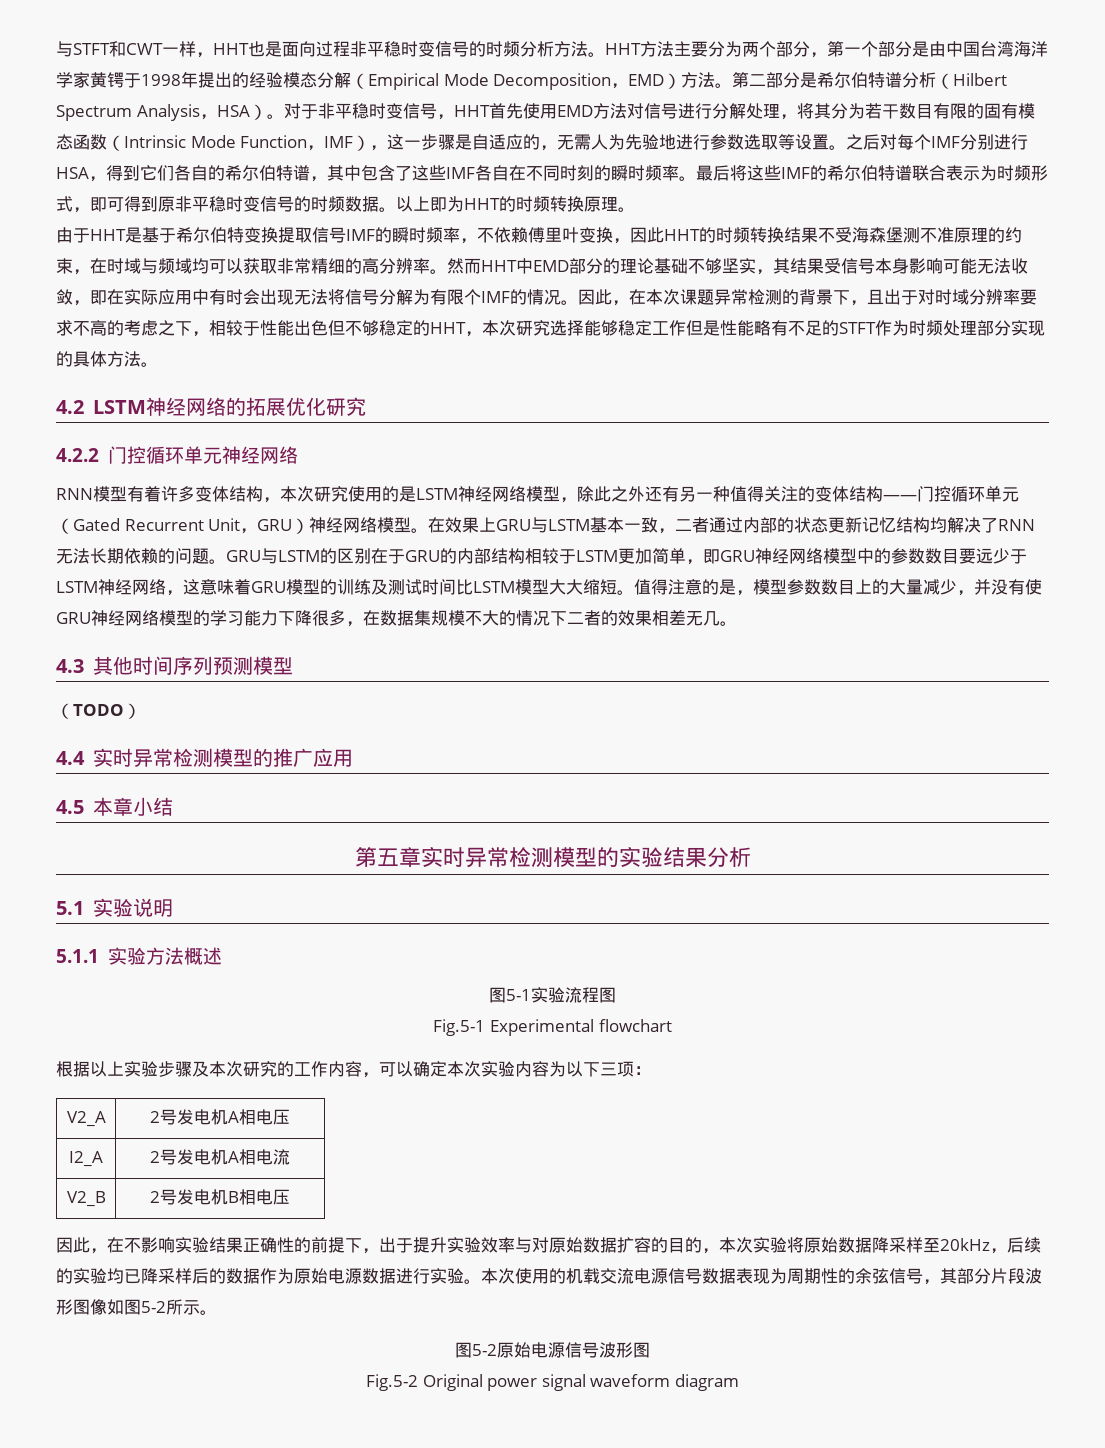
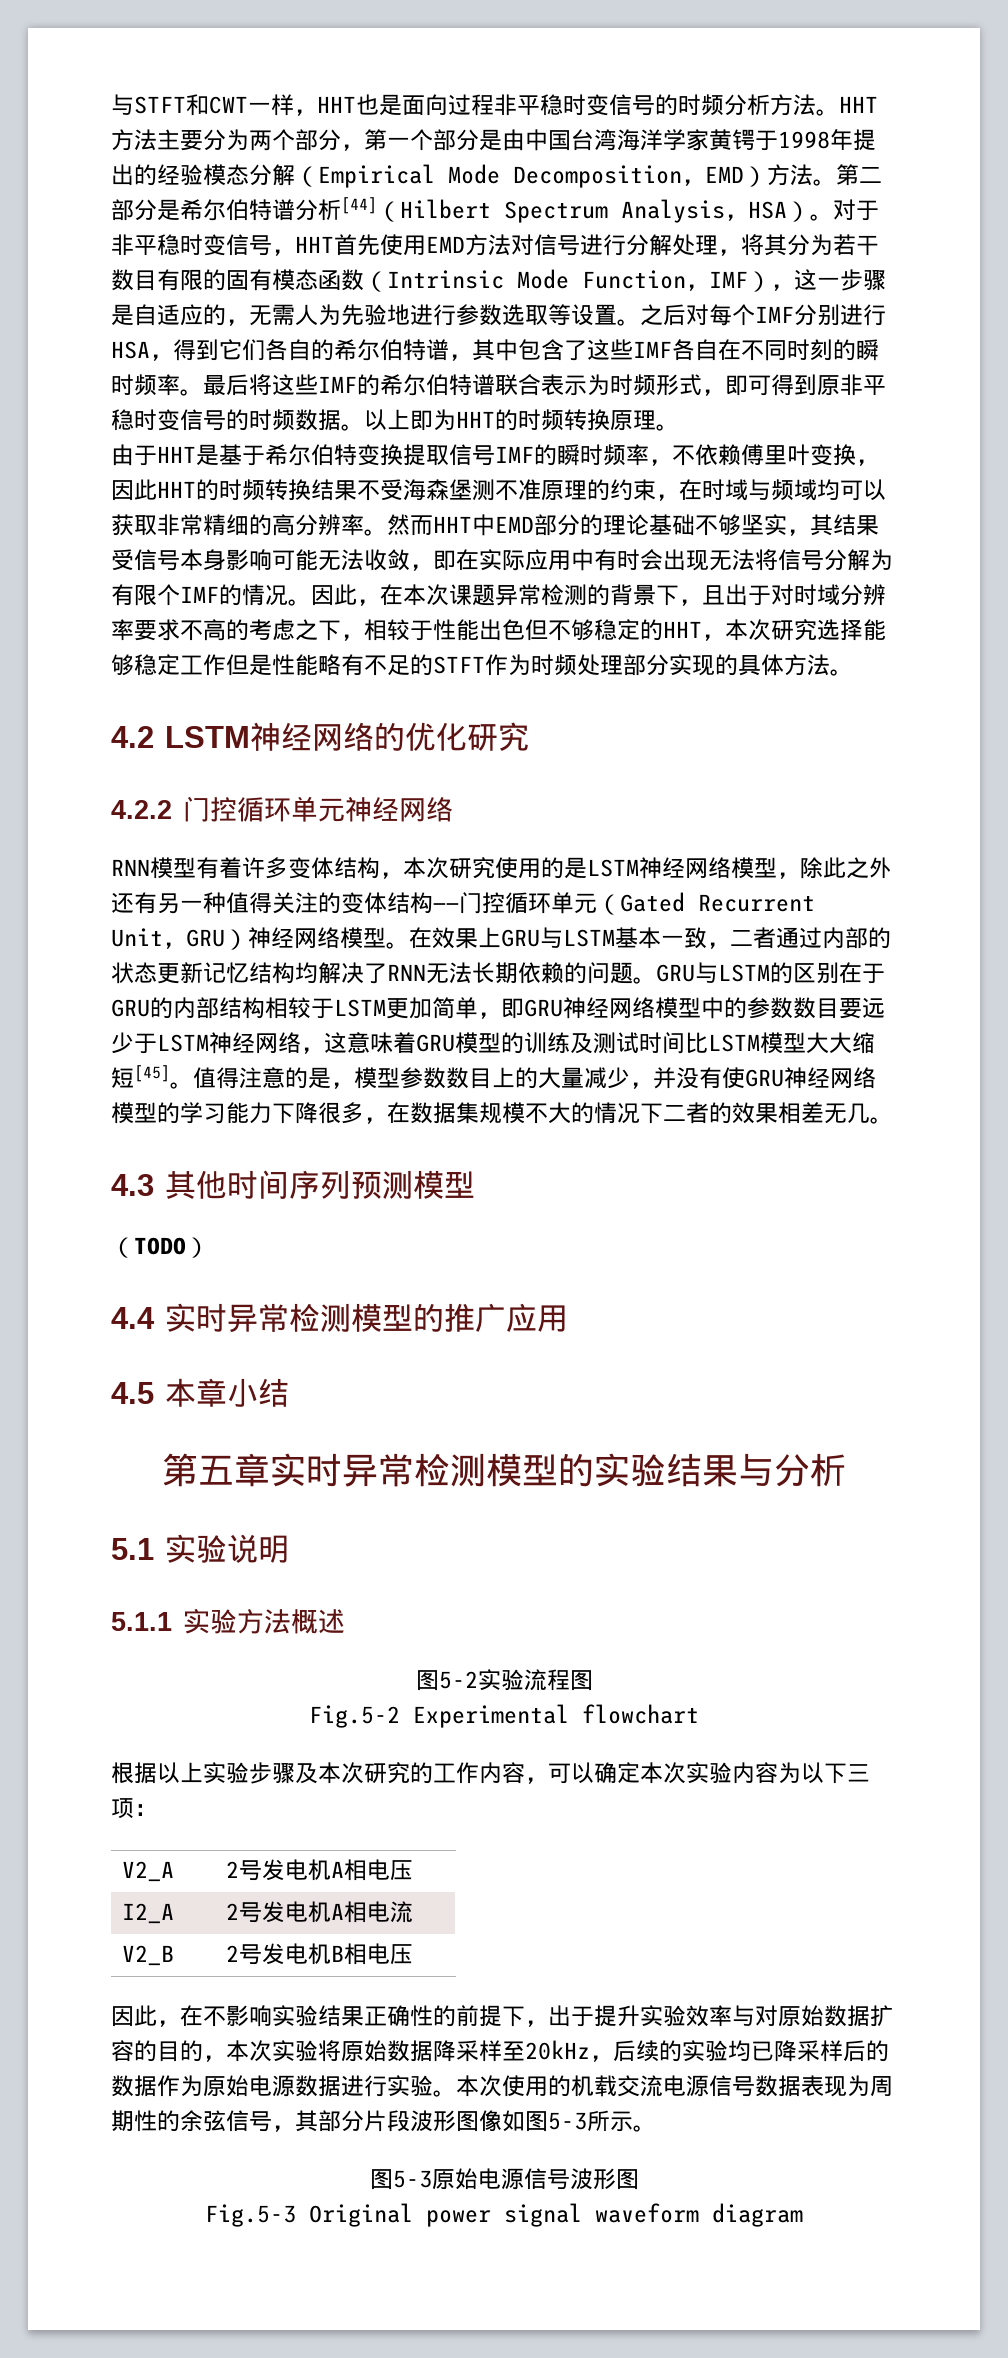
(937, 80) none -> [341,197,377,214] [44]
[245,397,286,416] 拓展 -> (406, 736) none
(617, 587) none -> [134,1065,170,1082] [45]
(707, 857) none -> [738,1453,774,1486] 与
[506,989,531,1001] 5-1 -> [438,1671,478,1689] 5-2
[433,1019,486,1036] Fig.5-1 -> [309,1705,400,1728] Fig.5-2
[141,1301,166,1313] 5-2 -> [548,2112,587,2130] 5-3
[472,1344,497,1356] 5-2 -> [392,2170,432,2188] 5-3
[366,1374,419,1391] Fig.5-2 -> [205,2204,296,2227] Fig.5-3

